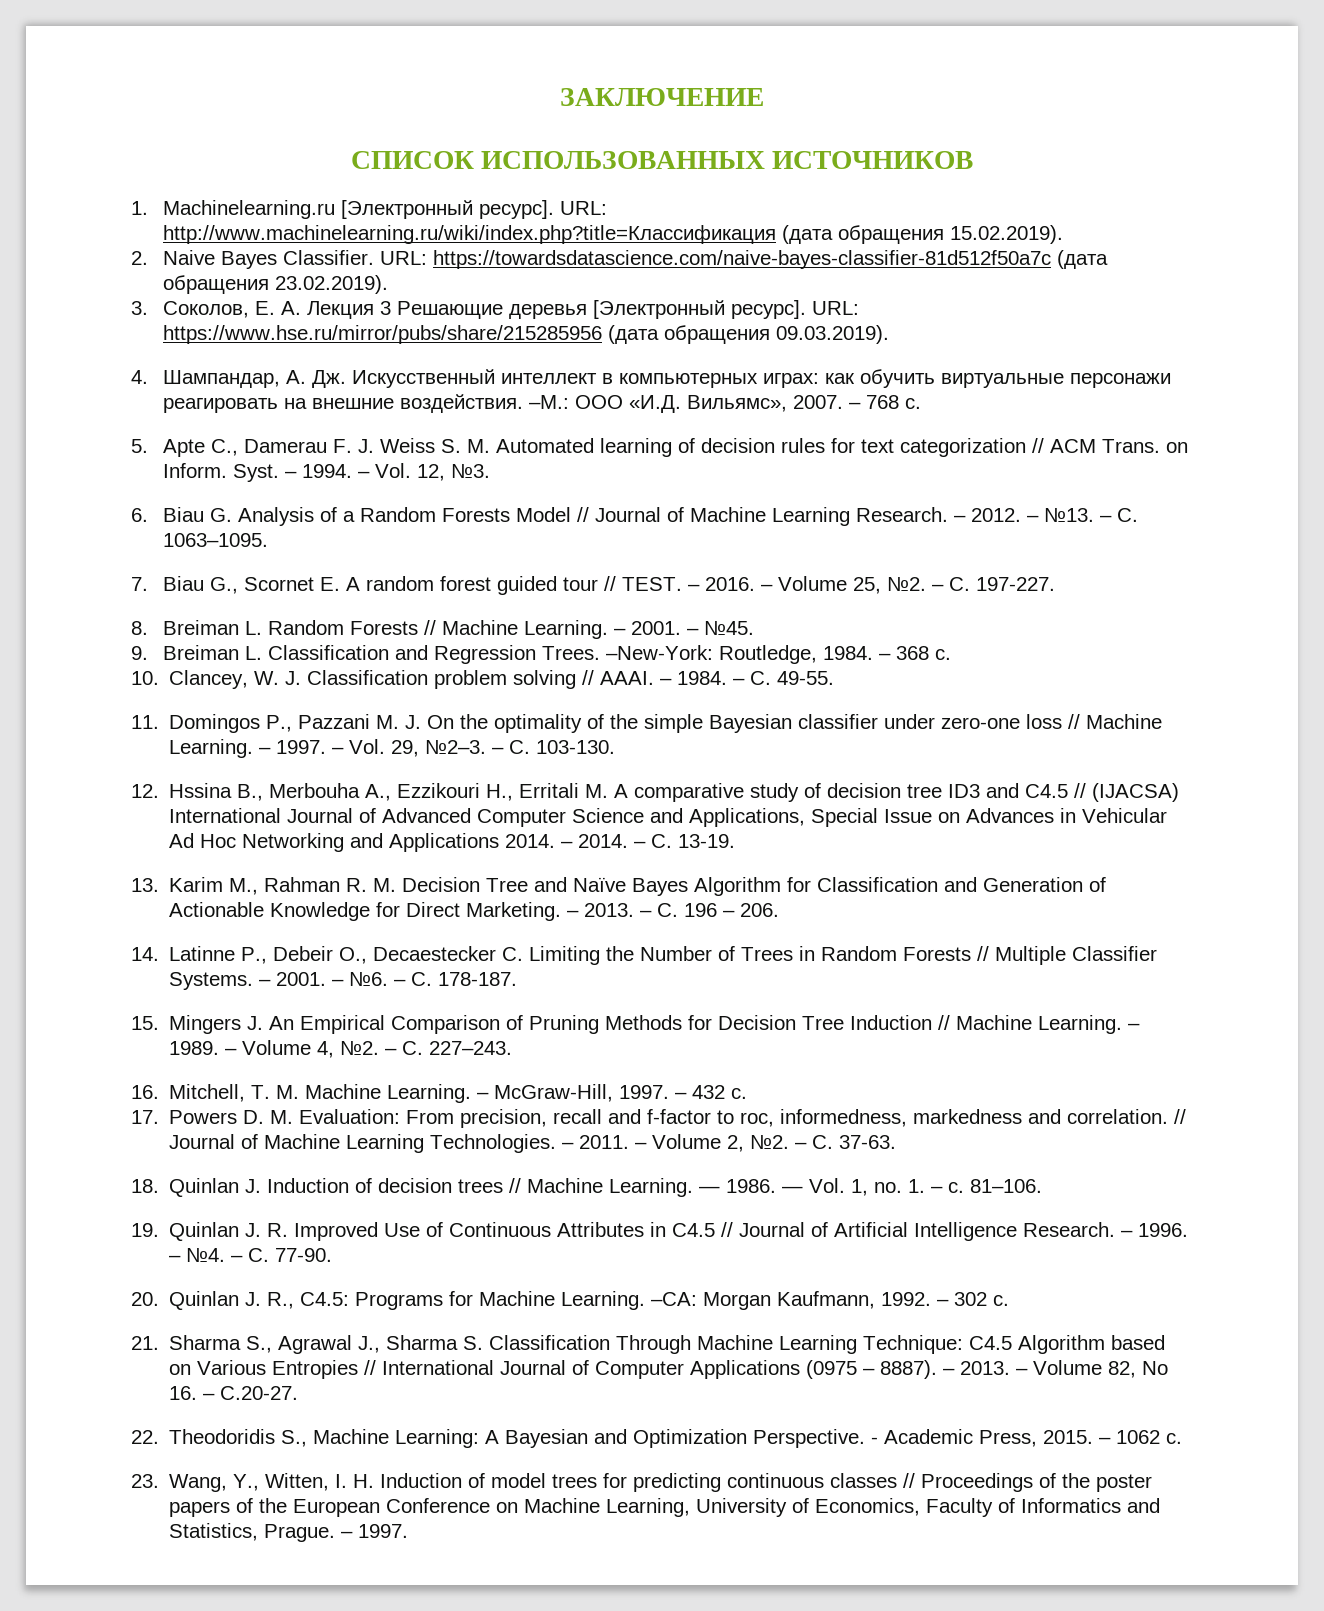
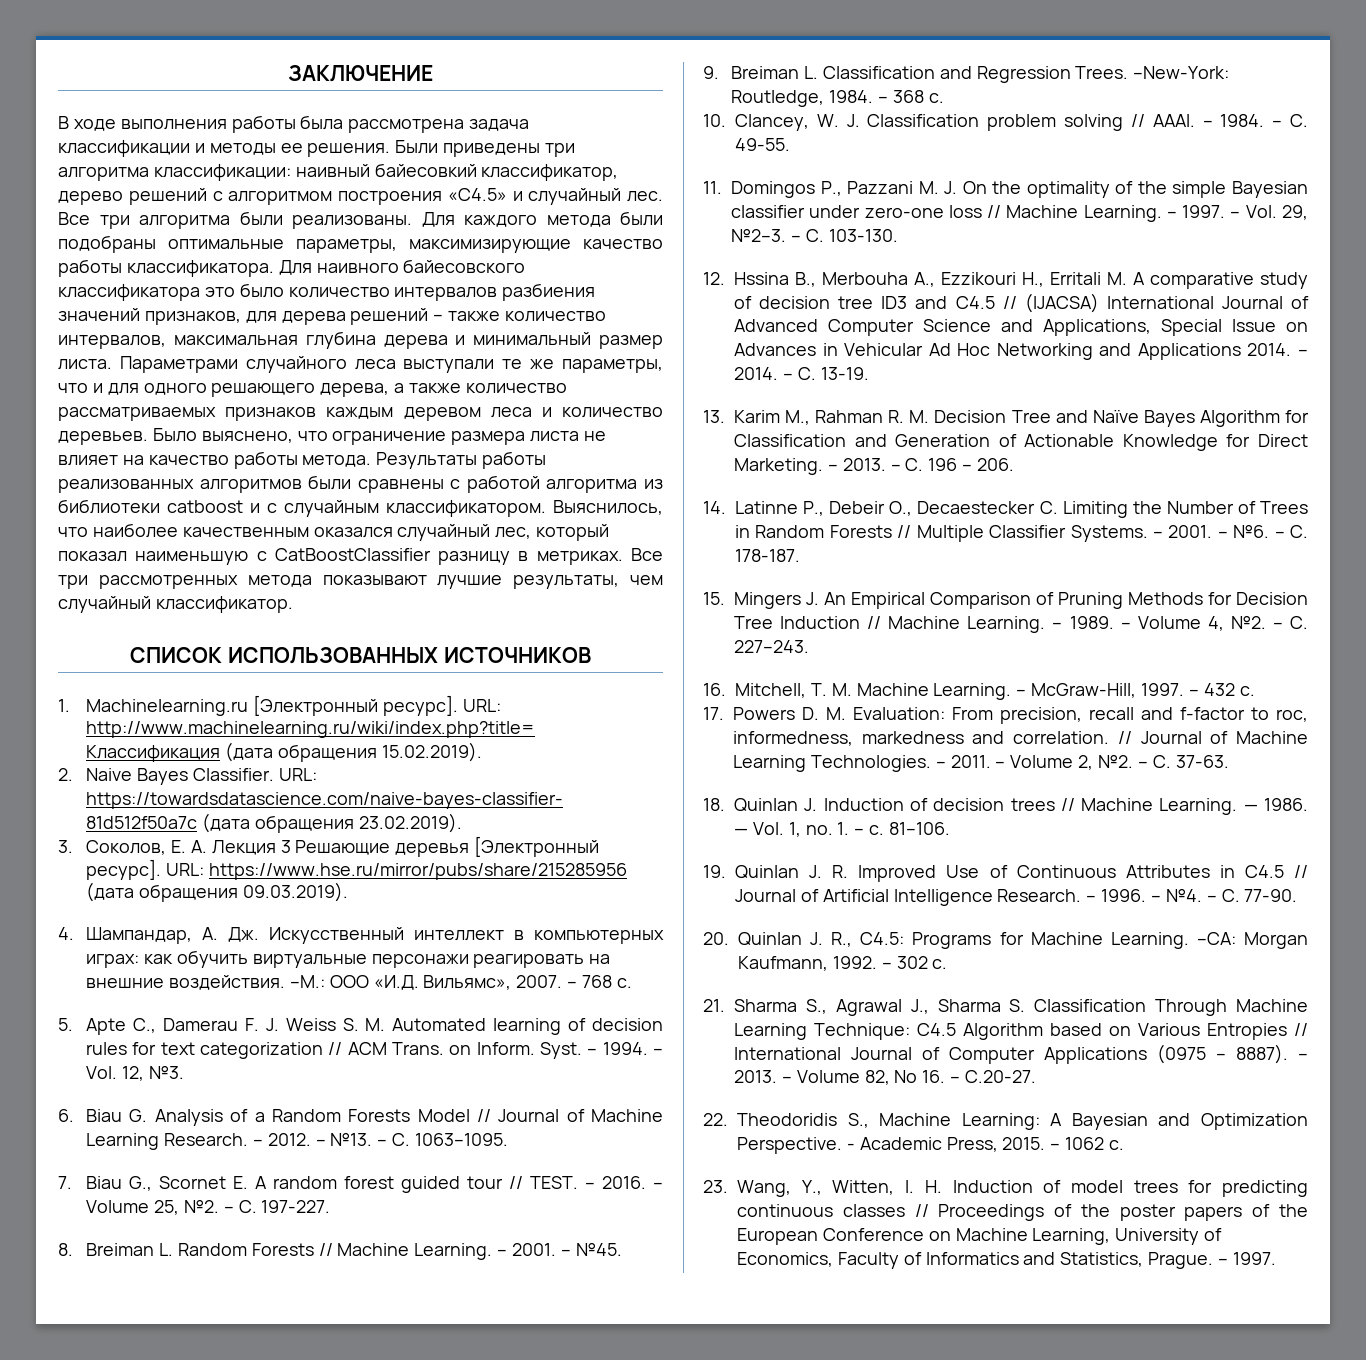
(764, 97) none -> [58,115,530,133] [58,140,576,157] [58,163,619,181] [58,188,663,205] [58,211,663,229] [58,235,663,253] [58,259,526,277] [58,283,596,301] [58,308,607,325] [58,331,663,349] [58,356,663,373] [58,383,567,397] [58,407,664,421] [58,428,607,445] [58,451,547,469] [58,475,663,493] [58,499,663,517] [58,523,610,541] [58,548,663,565] [58,575,663,589] [58,596,293,613] // В ходе выполнения работы была рассмотрена задача классификации и методы ее решения. Были приведены три алгоритма классификации: наивный байесовкий классификатор, дерево решений с алгоритмом построения «С4.5» и случайный лес. Все три алгоритма были реализованы. Для каждого метода были подобраны оптимальные параметры, максимизирующие качество работы классификатора. Для наивного байесовского классификатора это было количество интервалов разбиения значений признаков, для дерева решений – также количество интервалов, максимальная глубина дерева и минимальный размер листа. Параметрами случайного леса выступали те же параметры, что и для одного решающего дерева, а также количество рассматриваемых признаков каждым деревом леса и количество деревьев. Было выяснено, что ограничение размера листа не влияет на качество работы метода. Результаты работы реализованных алгоритмов были сравнены с работой алгоритма из библиотеки catboost и с случайным классификатором. Выяснилось, что наиболее качественным оказался случайный лес, который показал наименьшую с CatBoostClassifier разницу в метриках. Все три рассмотренных метода показывают лучшие результаты, чем случайный классификатор.

